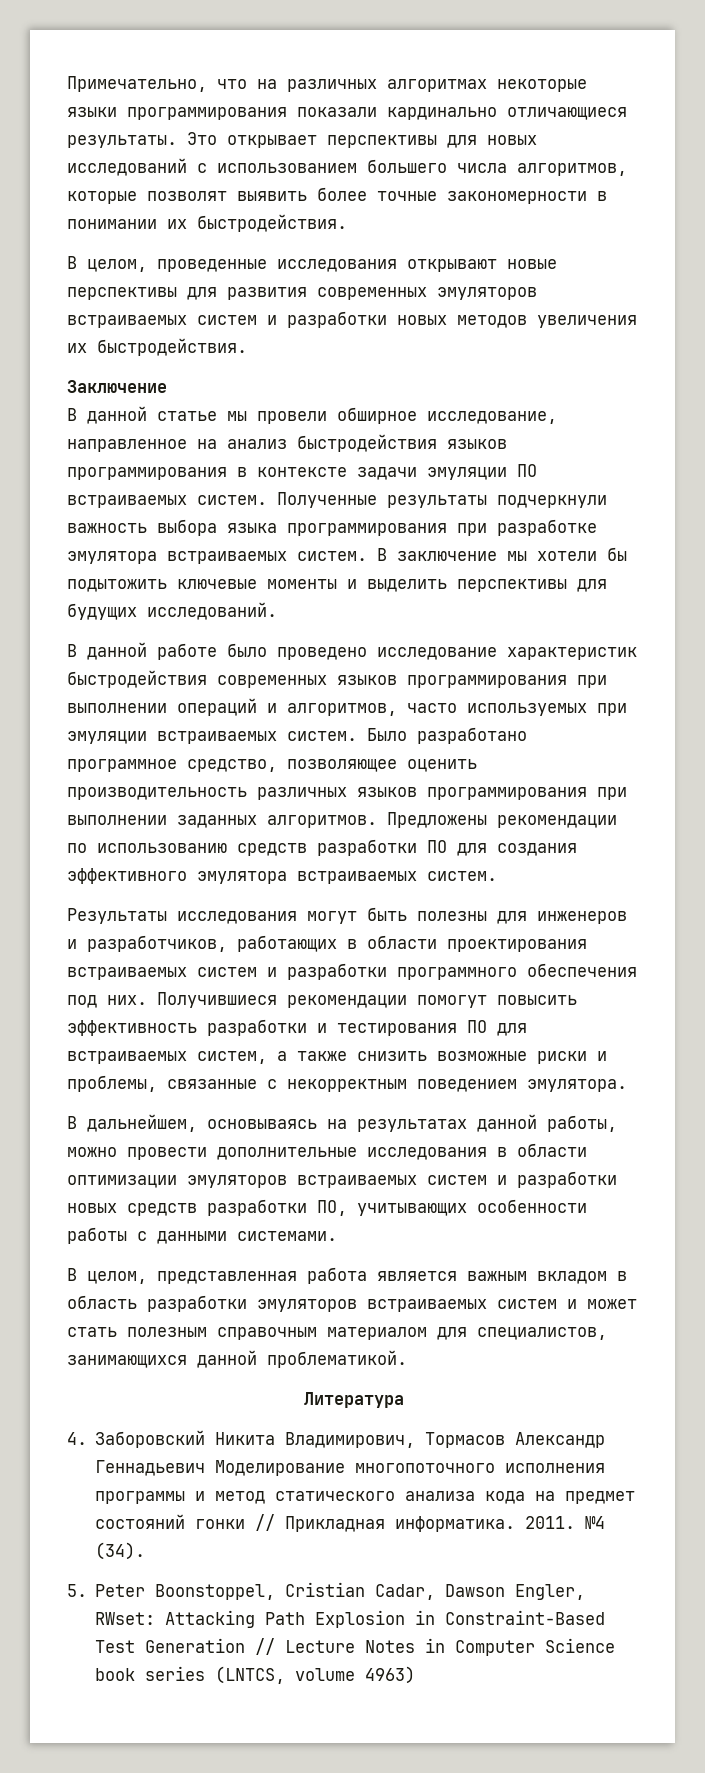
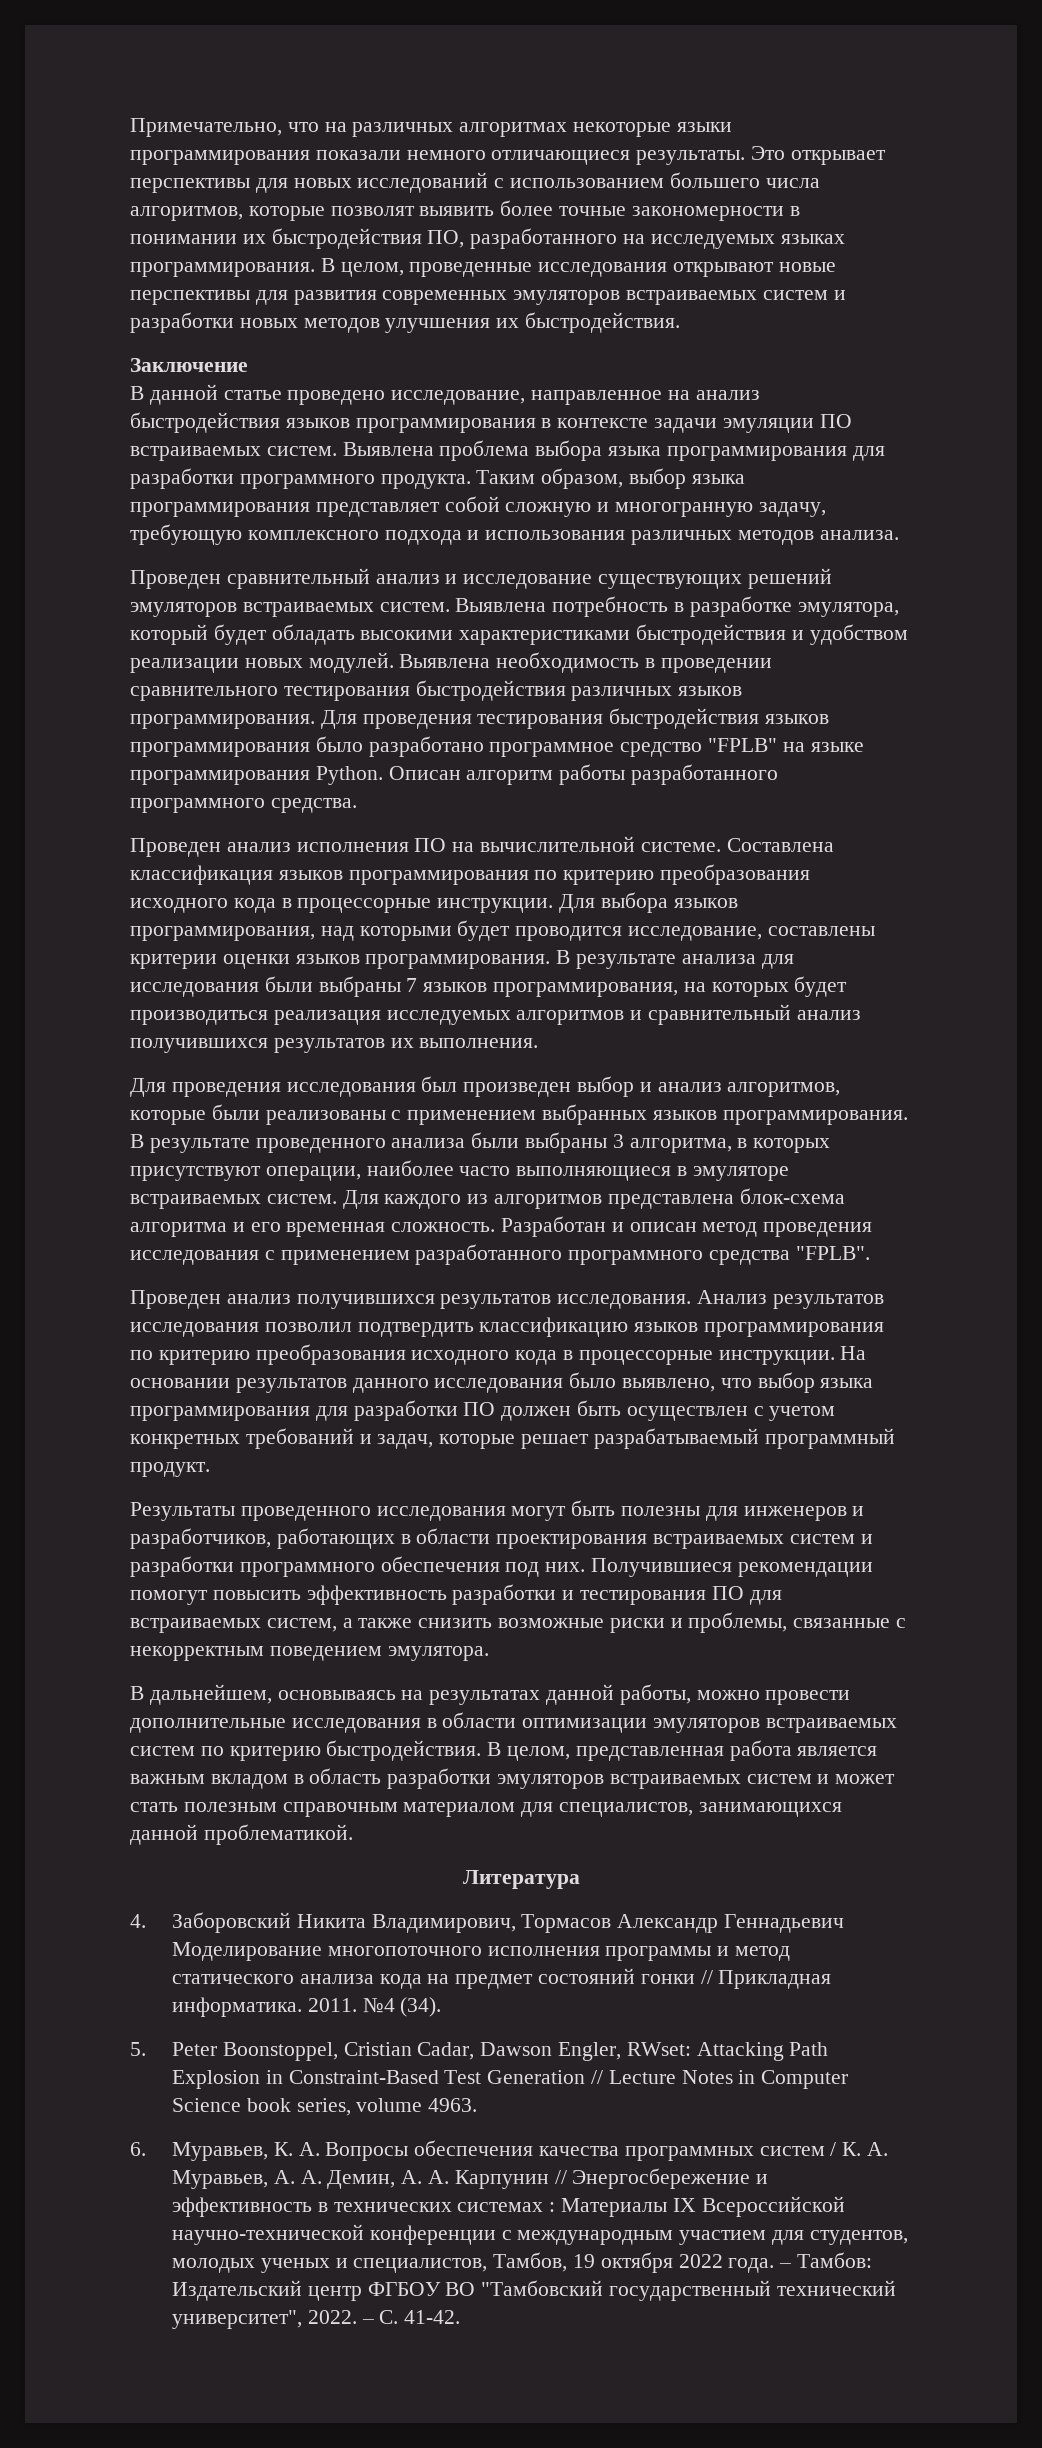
[387,107,497,120] кардинально -> [406,150,486,160] немного
[197,214,347,232] быстродействия. // -> [271,228,845,249] [130,262,315,277] быстродействия ПО, разработанного на исследуемых языках программирования.
[537,315,637,328] увеличения -> [385,318,491,333] улучшения
[227,407,417,424] мы провели обширное -> [287,390,386,405] проведено
[277,492,607,508] [67,519,597,536] [67,547,627,564] [67,579,607,592] [67,602,277,620] [67,642,637,660] [67,670,607,688] [67,698,627,716] [67,727,527,744] [67,759,477,772] [67,787,627,800] [67,812,617,828] [67,839,577,856] [67,868,497,884] Полученные результаты подчеркнули важность выбора языка программирования при разработке эмулятора встраиваемых систем. В заключение мы хотели бы подытожить ключевые моменты и выделить перспективы для будущих исследований. // В данной работе было проведено исследование характеристик быстродействия современных языков программирования при выполнении операций и алгоритмов, часто используемых при эмуляции встраиваемых систем. Было разработано программное средство, позволяющее оценить производительность различных языков программирования при выполнении заданных алгоритмов. Предложены рекомендации по использованию средств разработки ПО для создания эффективного эмулятора встраиваемых систем. -> [342,440,885,461] [130,468,745,489] [130,496,826,517] [130,524,899,545] [130,568,832,589] [130,596,899,617] [130,624,908,645] [130,652,772,673] [130,680,743,701] [130,708,830,729] [130,736,864,757] [130,764,779,785] [130,798,357,813] [130,836,834,857] [130,864,811,885] [130,892,738,913] [130,920,875,941] [130,950,794,969] [130,976,848,997] [130,1004,861,1025] [130,1038,539,1053] [130,1076,841,1097] [130,1104,908,1125] [130,1132,831,1153] [130,1160,789,1181] [130,1188,845,1209] [130,1216,873,1237] [130,1244,870,1265] [130,1290,884,1309] [130,1317,885,1337] [130,1344,867,1365] [130,1372,874,1393] [130,1400,836,1421] [130,1428,895,1449] [130,1462,210,1477] Выявлена проблема выбора языка программирования для разработки программного продукта. Таким образом, выбор языка программирования представляет собой сложную и многогранную задачу, требующую комплексного подхода и использования различных методов анализа. // Проведен сравнительный анализ и исследование существующих решений эмуляторов встраиваемых систем. Выявлена потребность в разработке эмулятора, который будет обладать высокими характеристиками быстродействия и удобством реализации новых модулей. Выявлена необходимость в проведении сравнительного тестирования быстродействия различных языков программирования. Для проведения тестирования быстродействия языков программирования было разработано программное средство "FPLB" на языке программирования Python. Описан алгоритм работы разработанного программного средства. // Проведен анализ исполнения ПО на вычислительной системе. Составлена классификация языков программирования по критерию преобразования исходного кода в процессорные инструкции. Для выбора языков программирования, над которыми будет проводится исследование, составлены критерии оценки языков программирования. В результате анализа для исследования были выбраны 7 языков программирования, на которых будет производиться реализация исследуемых алгоритмов и сравнительный анализ получившихся результатов их выполнения. // Для проведения исследования был произведен выбор и анализ алгоритмов, которые были реализованы с применением выбранных языков программирования. В результате проведенного анализа были выбраны 3 алгоритма, в которых присутствуют операции, наиболее часто выполняющиеся в эмуляторе встраиваемых систем. Для каждого из алгоритмов представлена блок-схема алгоритма и его временная сложность. Разработан и описан метод проведения исследования с применением разработанного программного средства "FPLB". // Проведен анализ получившихся результатов исследования. Анализ результатов исследования позволил подтвердить классификацию языков программирования по критерию преобразования исходного кода в процессорные инструкции. На основании результатов данного исследования было выявлено, что выбор языка программирования для разработки ПО должен быть осуществлен с учетом конкретных требований и задач, которые решает разрабатываемый программный продукт.
(167, 916) none -> [240,1506,371,1521] проведенного
[497,1171,617,1188] [67,1199,587,1216] [67,1227,337,1244] и разработки новых средств разработки ПО, учитывающих особенности работы с данными системами. // -> [200,1740,482,1761] по критерию быстродействия.
[145,1666,416,1684] series (LNTCS, volume 4963) -> [296,2098,478,2116] [130,2140,889,2161] [172,2168,769,2189] [172,2196,845,2217] [172,2224,908,2245] [172,2252,873,2273] [172,2280,896,2301] [172,2310,461,2329] series, volume 4963. // 6. Муравьев, К. А. Вопросы обеспечения качества программных систем / К. А. Муравьев, А. А. Демин, А. А. Карпунин // Энергосбережение и эффективность в технических системах : Материалы IX Всероссийской научно-технической конференции с международным участием для студентов, молодых ученых и специалистов, Тамбов, 19 октября 2022 года. – Тамбов: Издательский центр ФГБОУ ВО "Тамбовский государственный технический университет", 2022. – С. 41-42.

